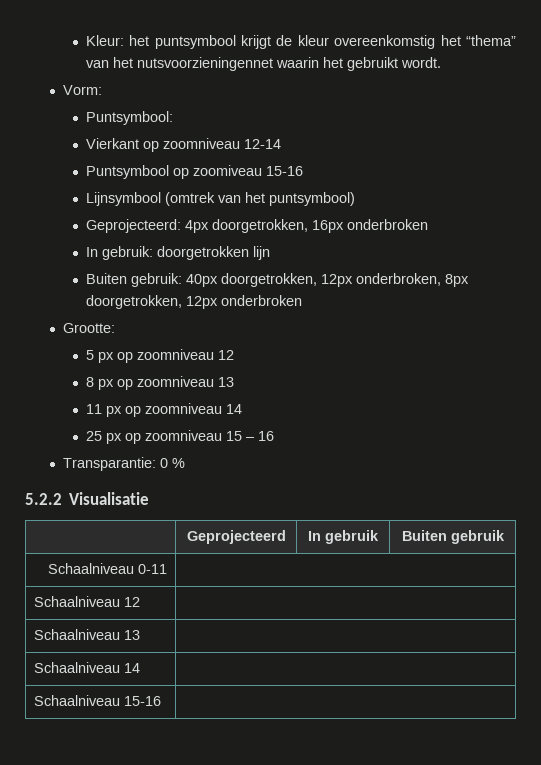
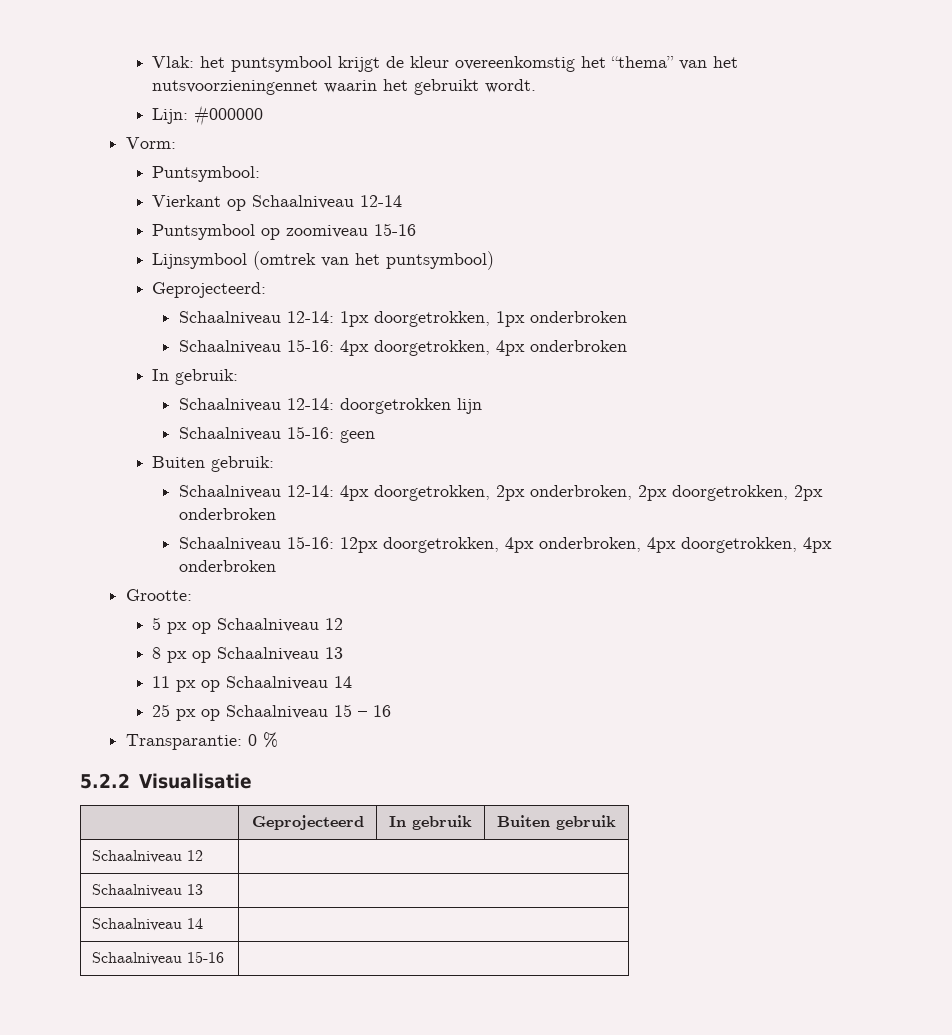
[85,35,124,46] Kleur: -> [152,56,195,68] Vlak:
(441, 62) none -> [152,105,264,126] // Lijn: #000000
[162,138,240,149] zoomniveau -> [252,195,355,209] Schaalniveau
[184,219,344,233] 4px doorgetrokken, 16px -> [179,311,628,327] [179,339,526,356] // Schaalniveau 12-14: 1px doorgetrokken, 1px onderbroken // Schaalniveau 15-16: 4px doorgetrokken, 4px
(153, 253) none -> [179,398,335,412] // Schaalniveau 12-14:
(270, 253) none -> [179,426,376,443] // Schaalniveau 15-16: geen
[185,273,469,287] [85,295,218,309] 40px doorgetrokken, 12px onderbroken, 8px doorgetrokken, 12px -> [179,485,824,501] [179,508,277,520] [179,536,833,553] // Schaalniveau 12-14: 4px doorgetrokken, 2px onderbroken, 2px doorgetrokken, 2px onderbroken // Schaalniveau 15-16: 12px doorgetrokken, 4px onderbroken, 4px doorgetrokken, 4px
[136,349,214,360] zoomniveau -> [217,618,320,632] Schaalniveau
[136,376,214,387] zoomniveau -> [217,647,320,661] Schaalniveau
[144,403,222,414] zoomniveau -> [226,676,329,690] Schaalniveau
[144,430,222,441] zoomniveau -> [226,705,329,719] Schaalniveau
[47,563,167,574] // Schaalniveau 0-11 | -> (616, 822) none

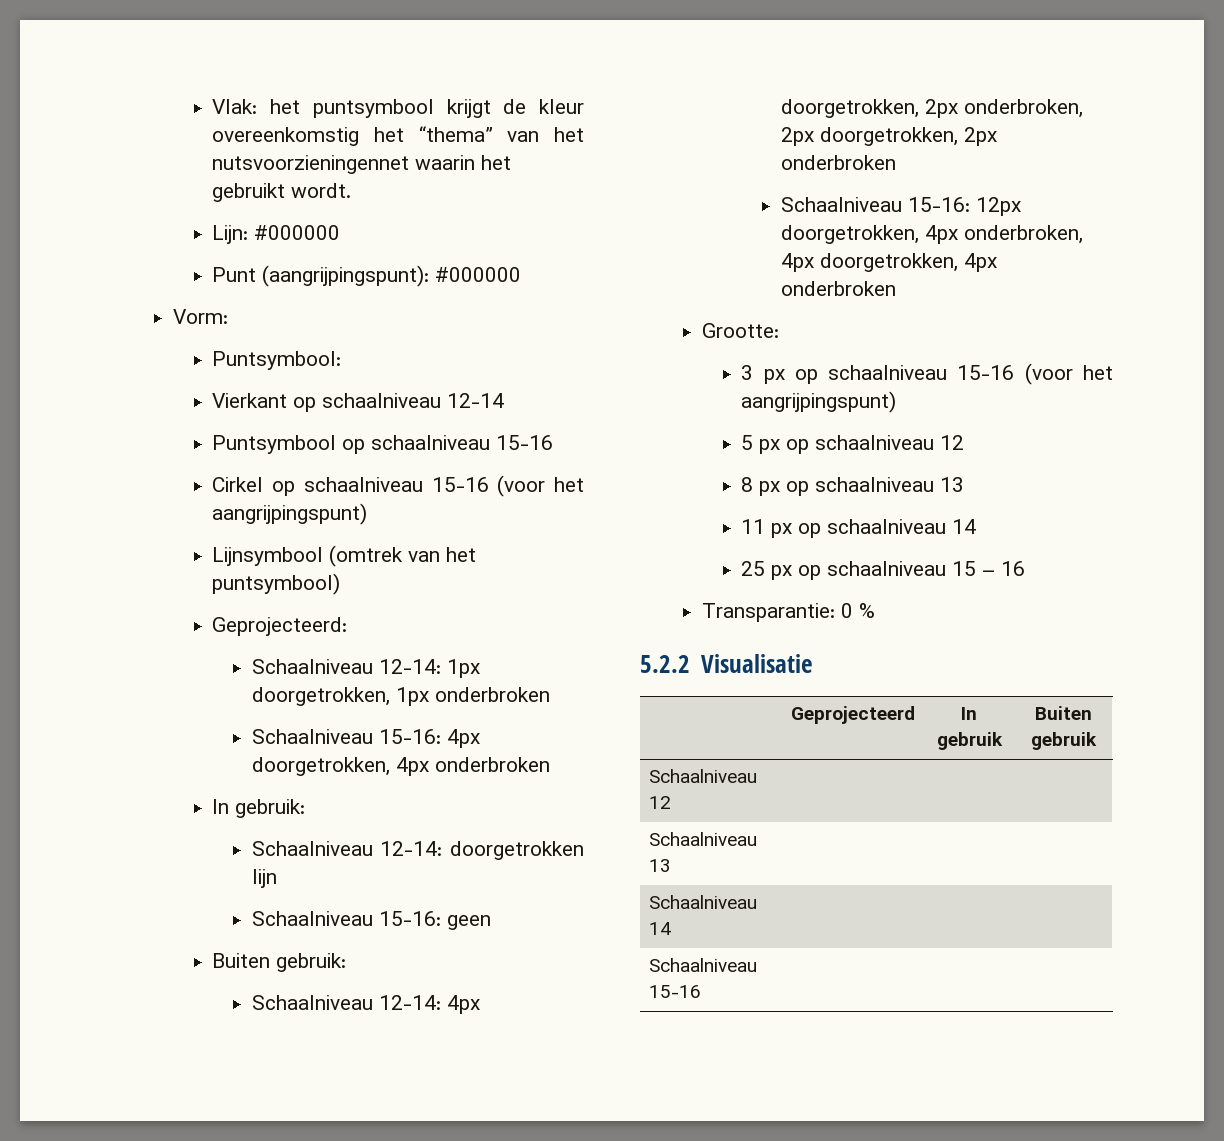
(264, 115) none -> [212,265,522,287] // Punt (aangrijpingspunt): #000000
[252,195,355,209] Schaalniveau -> [322,393,442,408] schaalniveau
[286,223,417,238] zoomiveau 15-16 -> [371,435,554,450] [212,475,584,497] [212,503,368,525] schaalniveau 15-16 // Cirkel op schaalniveau 15-16 (voor het aangrijpingspunt)
(192, 595) none -> [741,363,1113,385] [741,391,897,413] // 3 px op schaalniveau 15-16 (voor het aangrijpingspunt)
[217,618,320,632] Schaalniveau -> [815,435,935,450] schaalniveau
[217,647,320,661] Schaalniveau -> [815,477,935,492] schaalniveau
[226,676,329,690] Schaalniveau -> [827,519,947,534] schaalniveau
[226,705,329,719] Schaalniveau -> [827,561,947,576] schaalniveau

